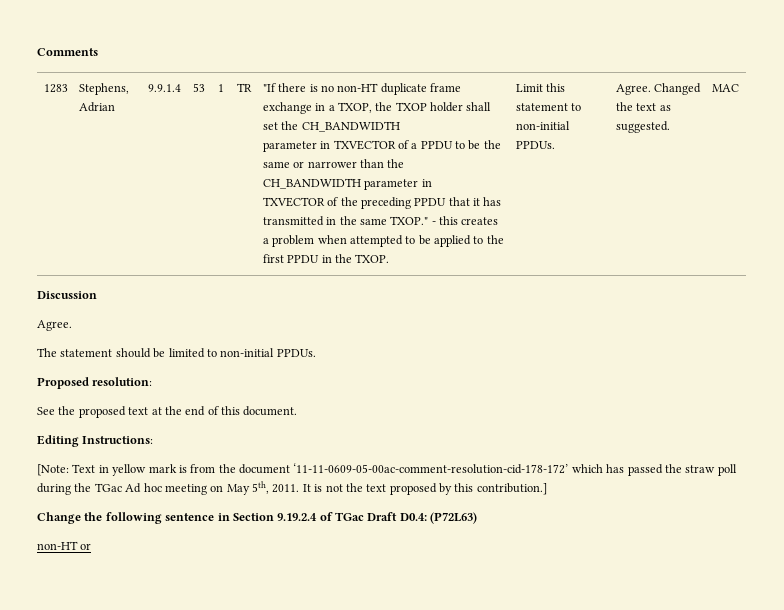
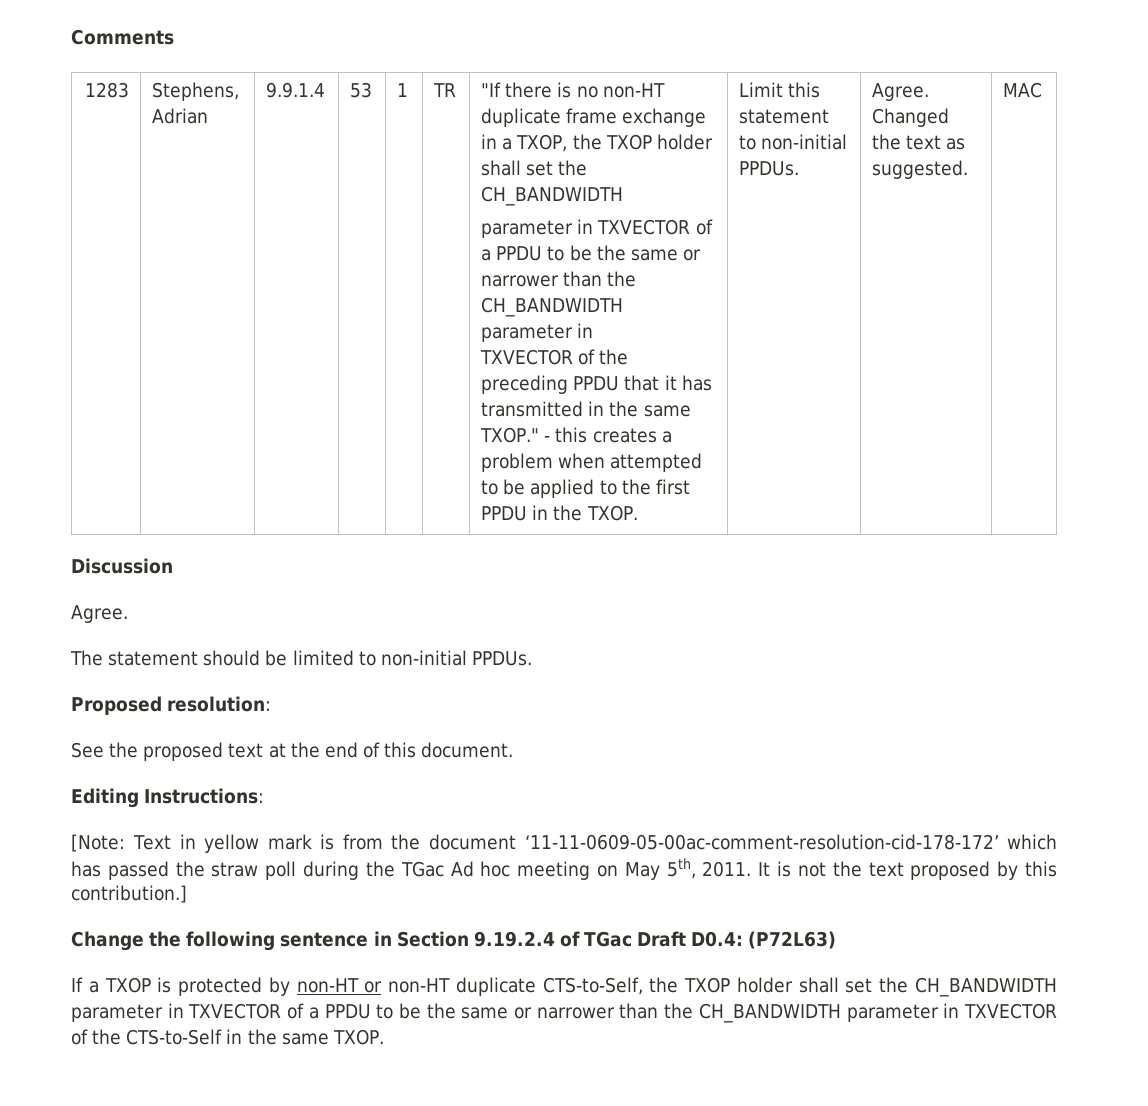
[37,541,92,550] non-HT or -> [71,977,1058,997] [71,1003,1058,1023] [71,1029,384,1045] If a TXOP is protected by non-HT or non-HT duplicate CTS-to-Self, the TXOP holder shall set the CH_BANDWIDTH parameter in TXVECTOR of a PPDU to be the same or narrower than the CH_BANDWIDTH parameter in TXVECTOR of the CTS-to-Self in the same TXOP.

